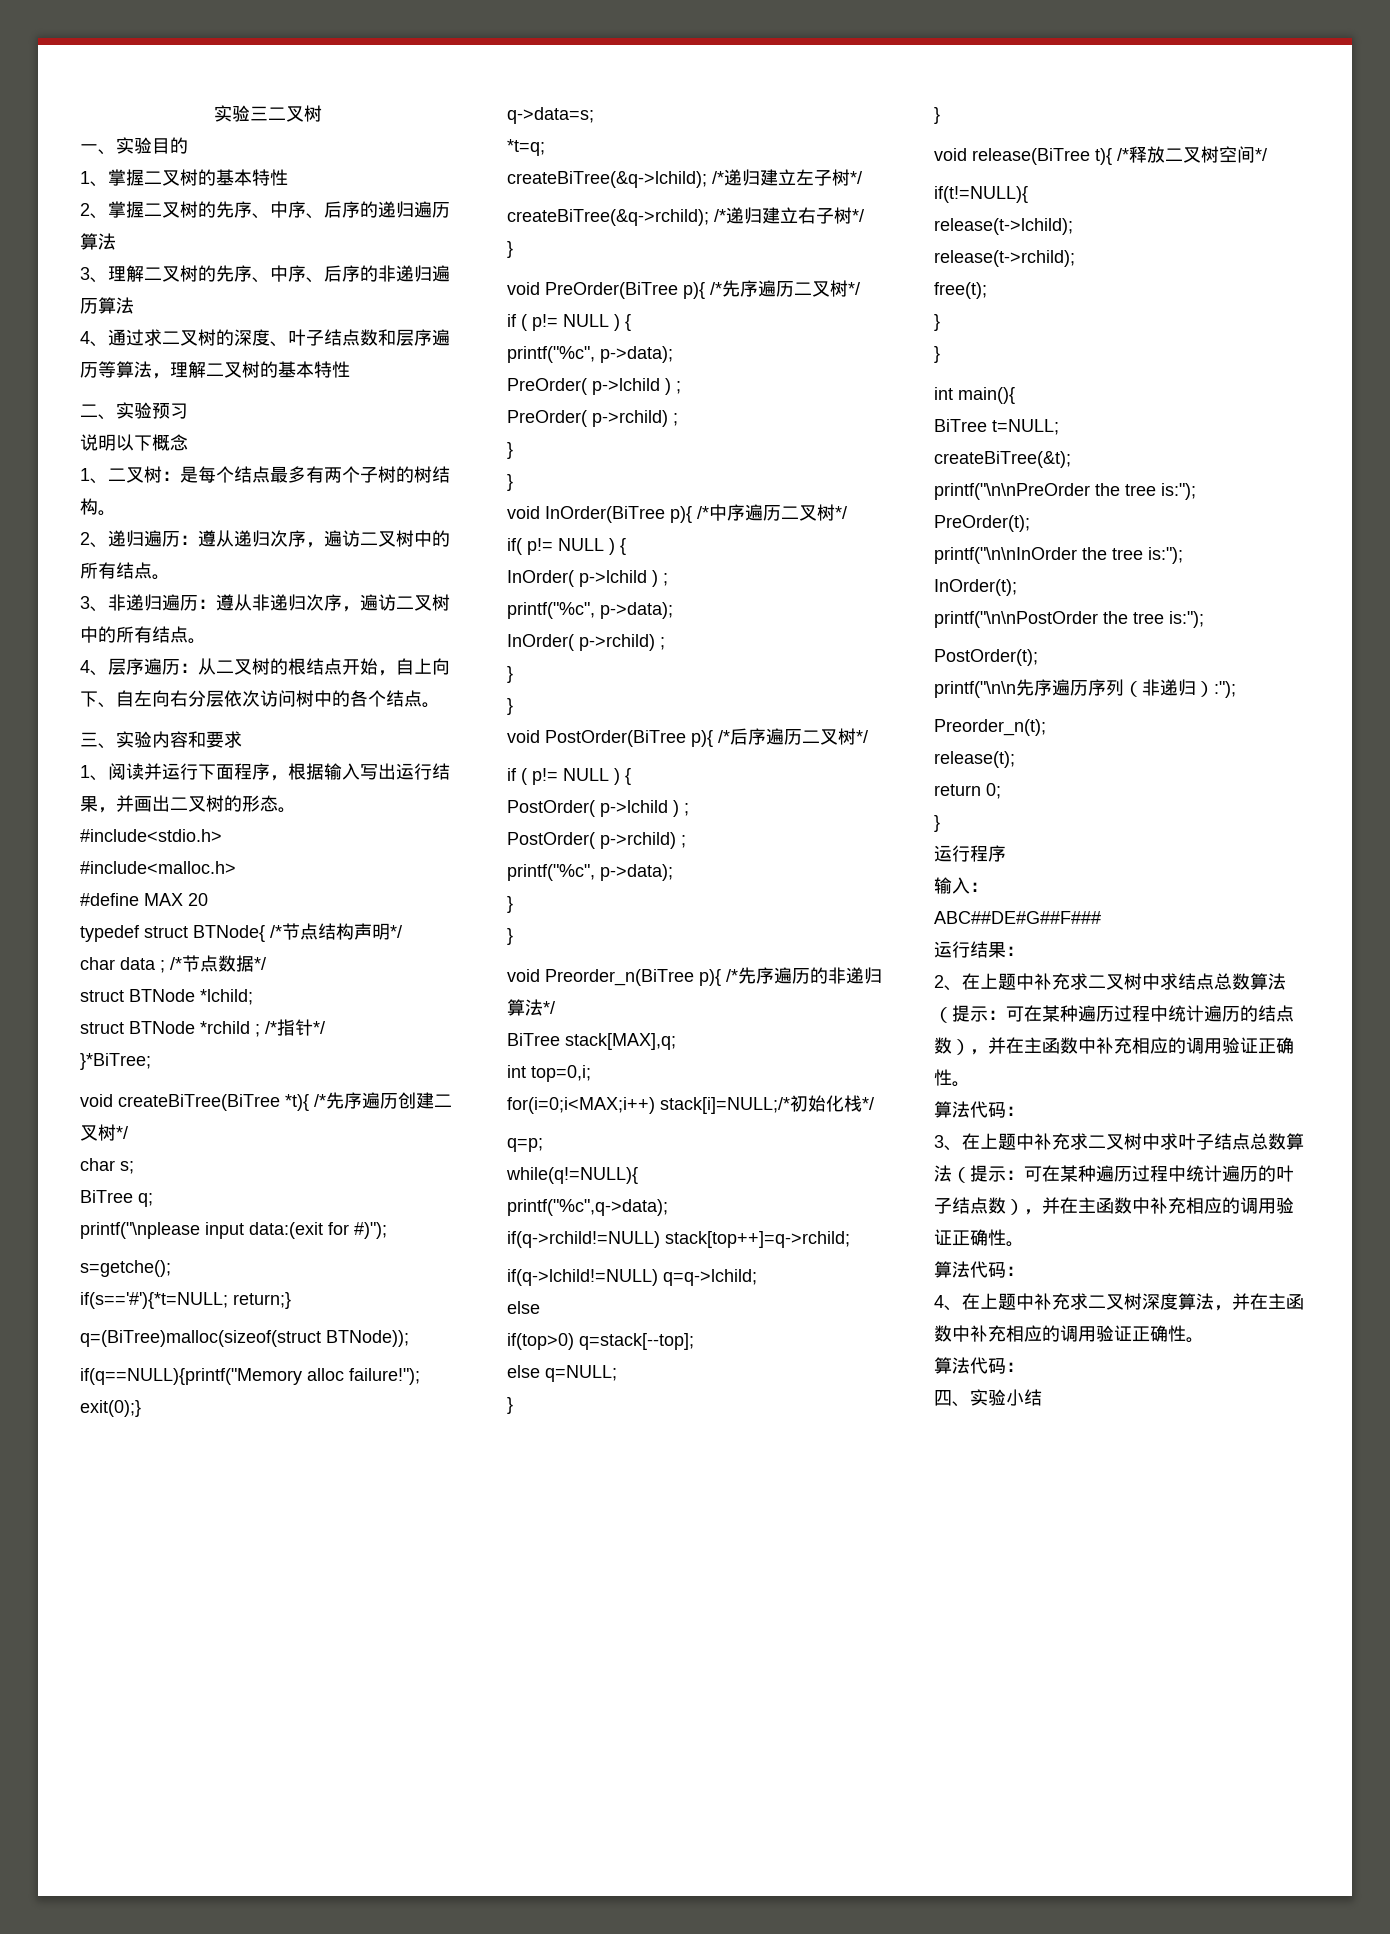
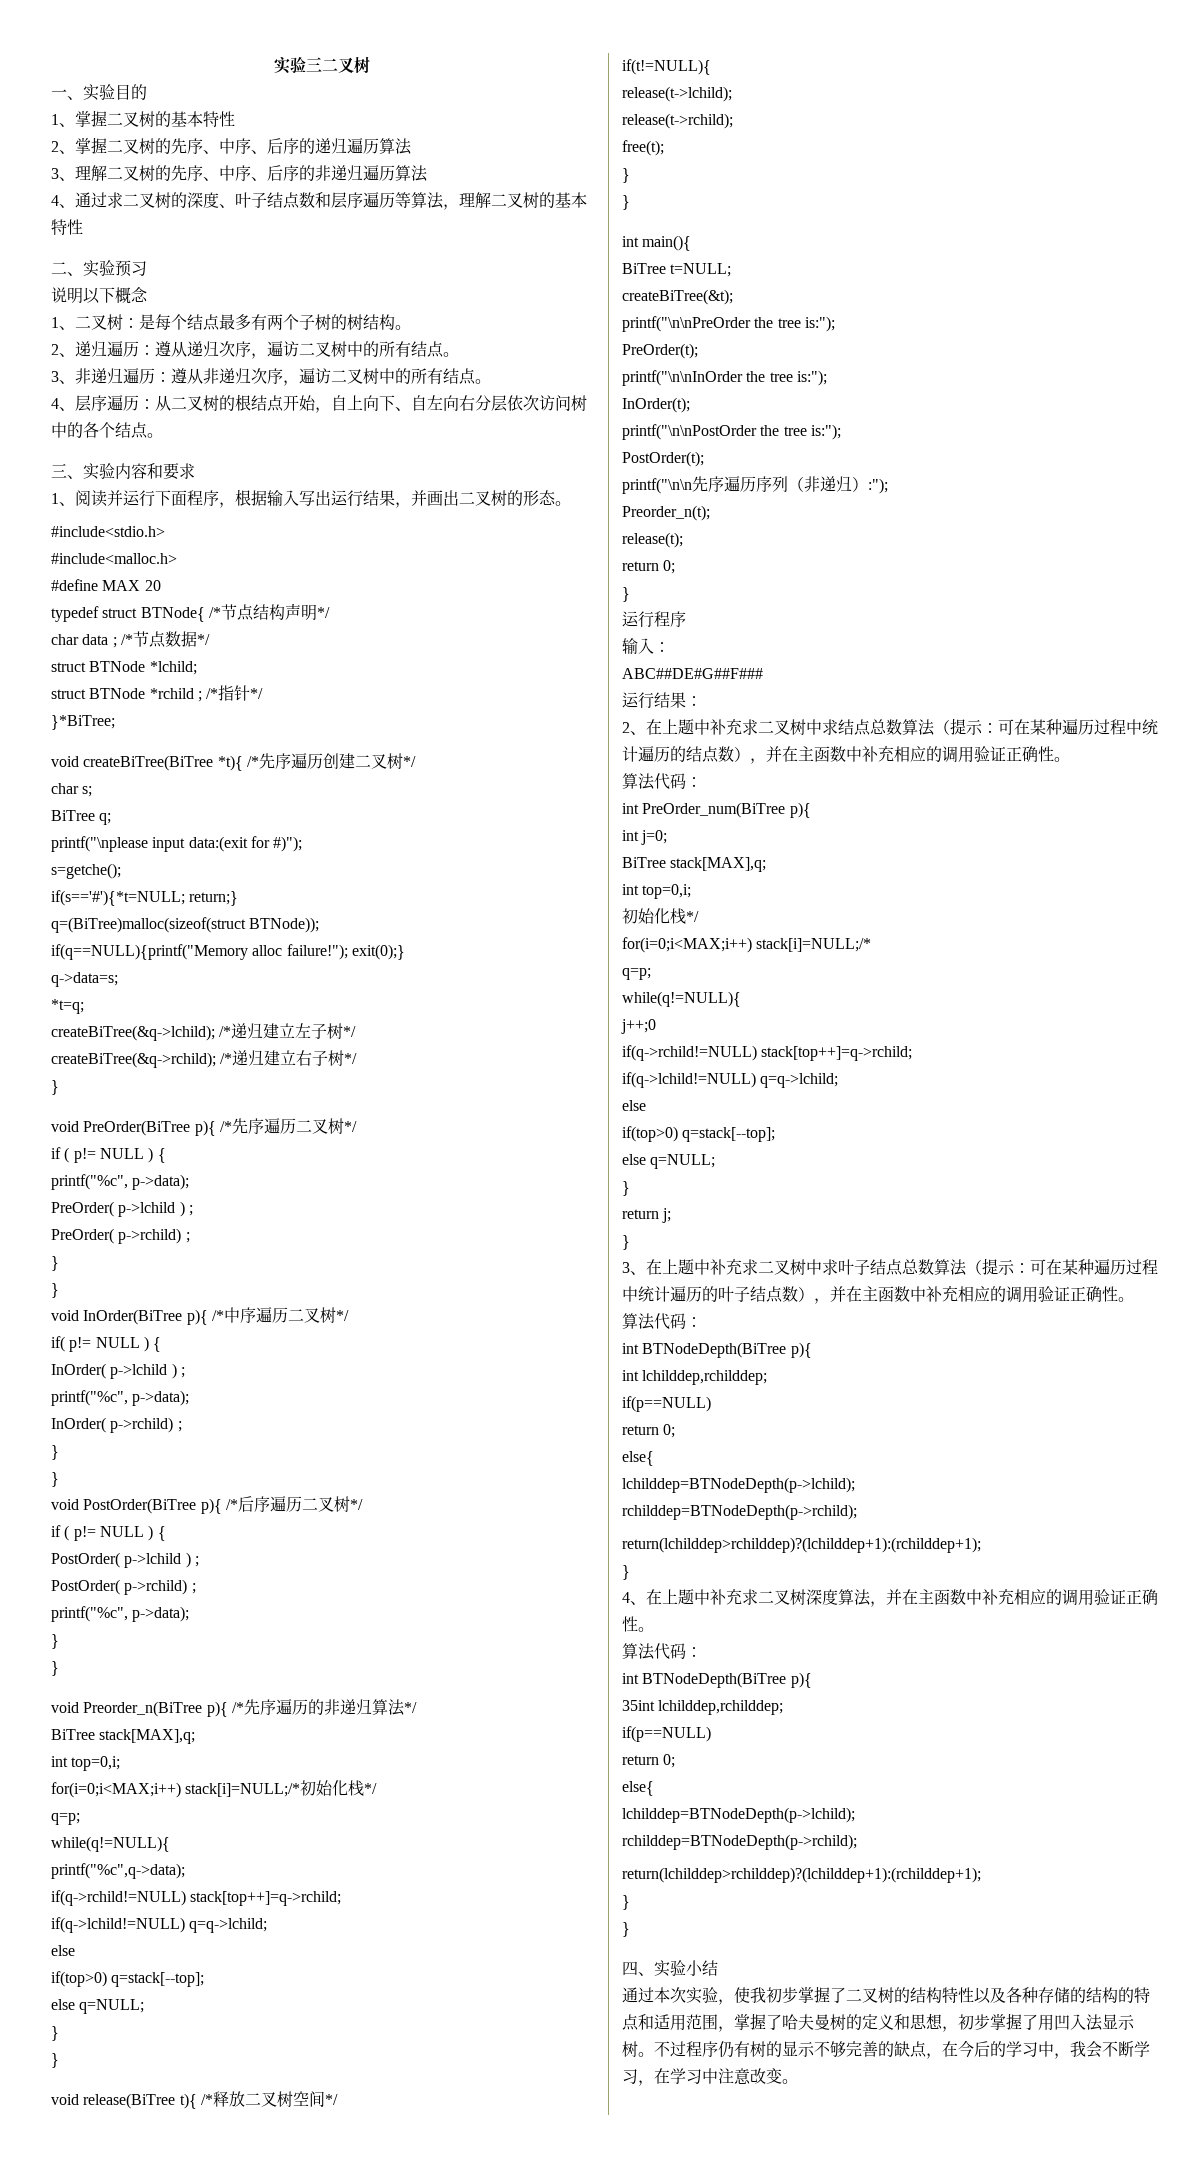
(1024, 1111) none -> [622,802,811,818] [622,830,668,845] [622,857,767,872] [622,884,692,899] [622,908,699,924] [622,937,872,953] [622,968,651,980] [622,991,741,1007] [621,1019,656,1034] [622,1045,913,1061] [622,1072,839,1088] [622,1100,646,1111] [622,1126,776,1142] [622,1154,716,1169] [622,1181,630,1196] [622,1208,672,1223] [622,1235,630,1250] // int PreOrder_num(BiTree p){ // int j=0; // BiTree stack[MAX],q; // int top=0,i; // 初始化栈*/ // for(i=0;i<MAX;i++) stack[i]=NULL;/* // q=p; // while(q!=NULL){ // j++;0 // if(q->rchild!=NULL) stack[top++]=q->rchild; // if(q->lchild!=NULL) q=q->lchild; // else // if(top>0) q=stack[--top]; // else q=NULL; // } // return j; // }
(1024, 1271) none -> [622,1342,812,1358] [622,1370,768,1385] [622,1396,711,1412] [622,1424,676,1438] [622,1451,654,1466] [622,1477,855,1493] [622,1504,857,1520] [622,1537,981,1553] [622,1565,630,1580] // int BTNodeDepth(BiTree p){ // int lchilddep,rchilddep; // if(p==NULL) // return 0; // else{ // lchilddep=BTNodeDepth(p->lchild); // rchilddep=BTNodeDepth(p->rchild); // return(lchilddep>rchilddep)?(lchilddep+1):(rchilddep+1); // }
[934,1389,1042,1407] 四、实验小结 -> [622,1672,812,1688] [622,1700,784,1715] [622,1726,711,1742] [622,1754,676,1768] [622,1781,654,1796] [622,1807,855,1823] [622,1834,857,1850] [622,1867,981,1883] [622,1895,630,1910] [622,1922,630,1937] [622,1960,718,1977] [622,1986,1150,2005] [622,2013,1135,2032] [622,2040,1150,2059] [622,2068,798,2086] int BTNodeDepth(BiTree p){ // 35int lchilddep,rchilddep; // if(p==NULL) // return 0; // else{ // lchilddep=BTNodeDepth(p->lchild); // rchilddep=BTNodeDepth(p->rchild); // return(lchilddep>rchilddep)?(lchilddep+1):(rchilddep+1); // } // } // 四、实验小结 // 通过本次实验，使我初步掌握了二叉树的结构特性以及各种存储的结构的特点和适用范围，掌握了哈夫曼树的定义和思想，初步掌握了用凹入法显示树。不过程序仍有树的显示不够完善的缺点，在今后的学习中，我会不断学习，在学习中注意改变。

